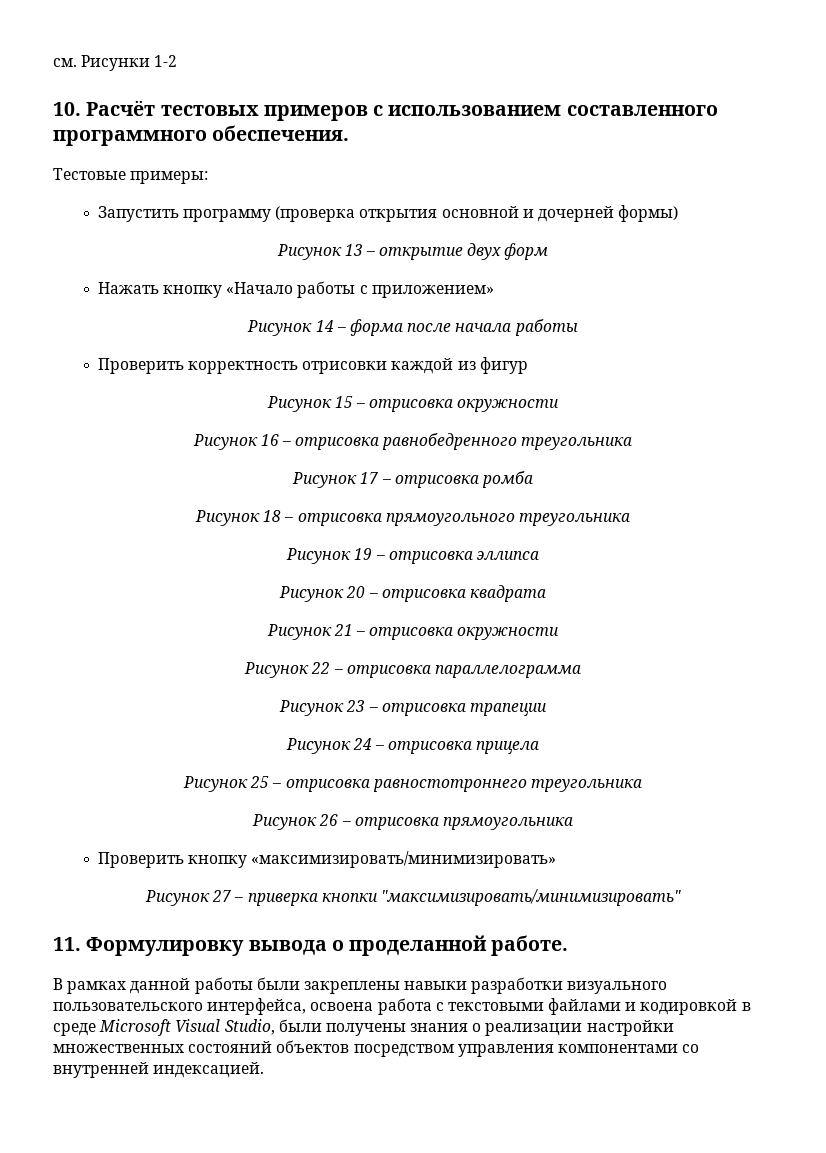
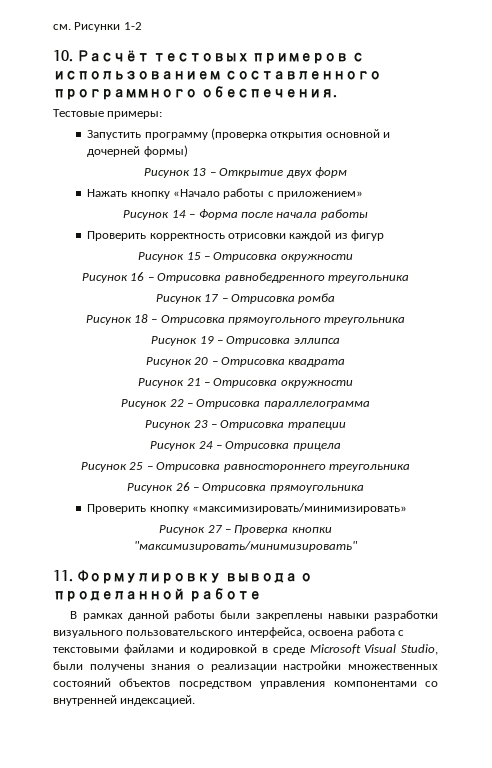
[379,247,464,260] открытие -> [219,168,284,178] Открытие
[350,319,403,336] форма -> [198,209,238,220] Форма
[369,399,454,412] отрисовка -> [213,252,278,262] Отрисовка
[295,437,380,450] отрисовка -> [157,273,222,283] Отрисовка
[394,475,479,488] отрисовка -> [230,294,295,304] Отрисовка
[297,513,382,526] отрисовка -> [160,315,225,325] Отрисовка
[388,551,473,564] отрисовка -> [226,336,291,346] Отрисовка
[381,589,466,602] отрисовка -> [220,357,285,367] Отрисовка
[369,627,454,640] отрисовка -> [213,378,278,388] Отрисовка
[346,665,431,678] отрисовка -> [196,399,261,409] Отрисовка
[381,703,466,716] отрисовка -> [220,420,285,430] Отрисовка
[388,741,473,754] отрисовка -> [225,441,290,451] Отрисовка
[285,779,527,792] отрисовка равностотроннего -> [156,462,326,472] Отрисовка равностороннего
[354,817,439,830] отрисовка -> [202,483,267,493] Отрисовка
[247,893,318,906] приверка -> [234,525,289,535] Проверка
[491,935,569,956] работе. -> [188,588,261,602] работе

